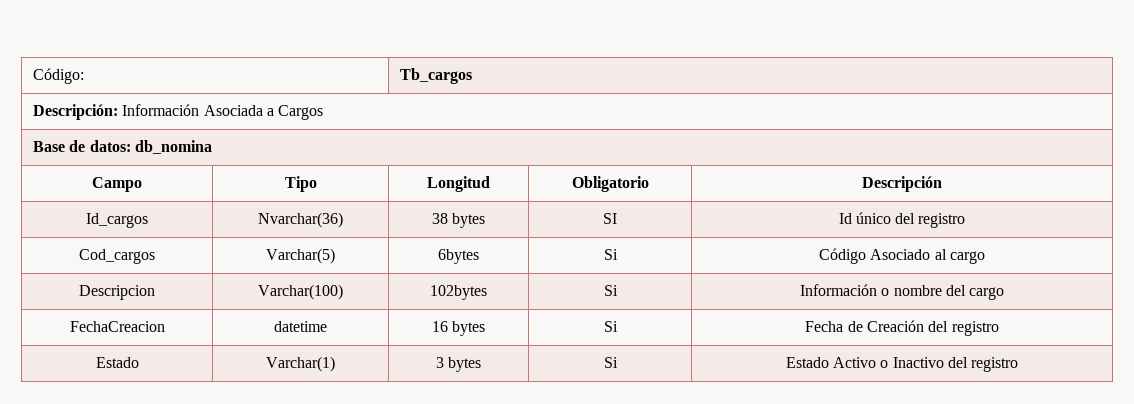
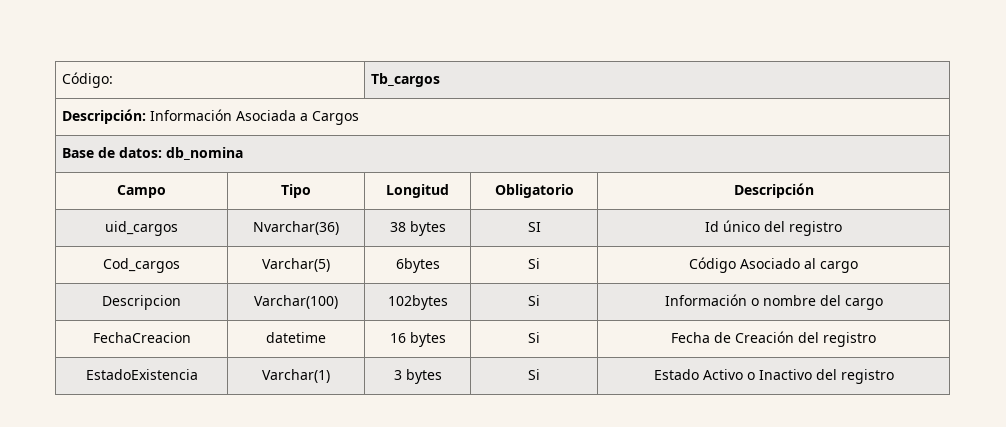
[86,213,148,228] Id_cargos -> [105,221,178,236] uid_cargos
[95,357,139,368] Estado -> [85,369,198,380] EstadoExistencia

